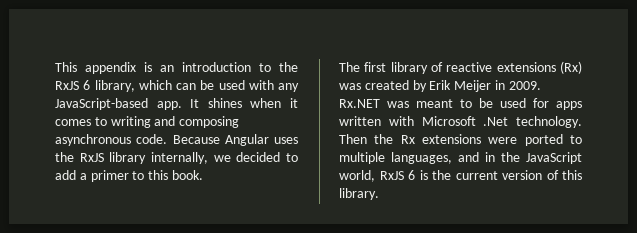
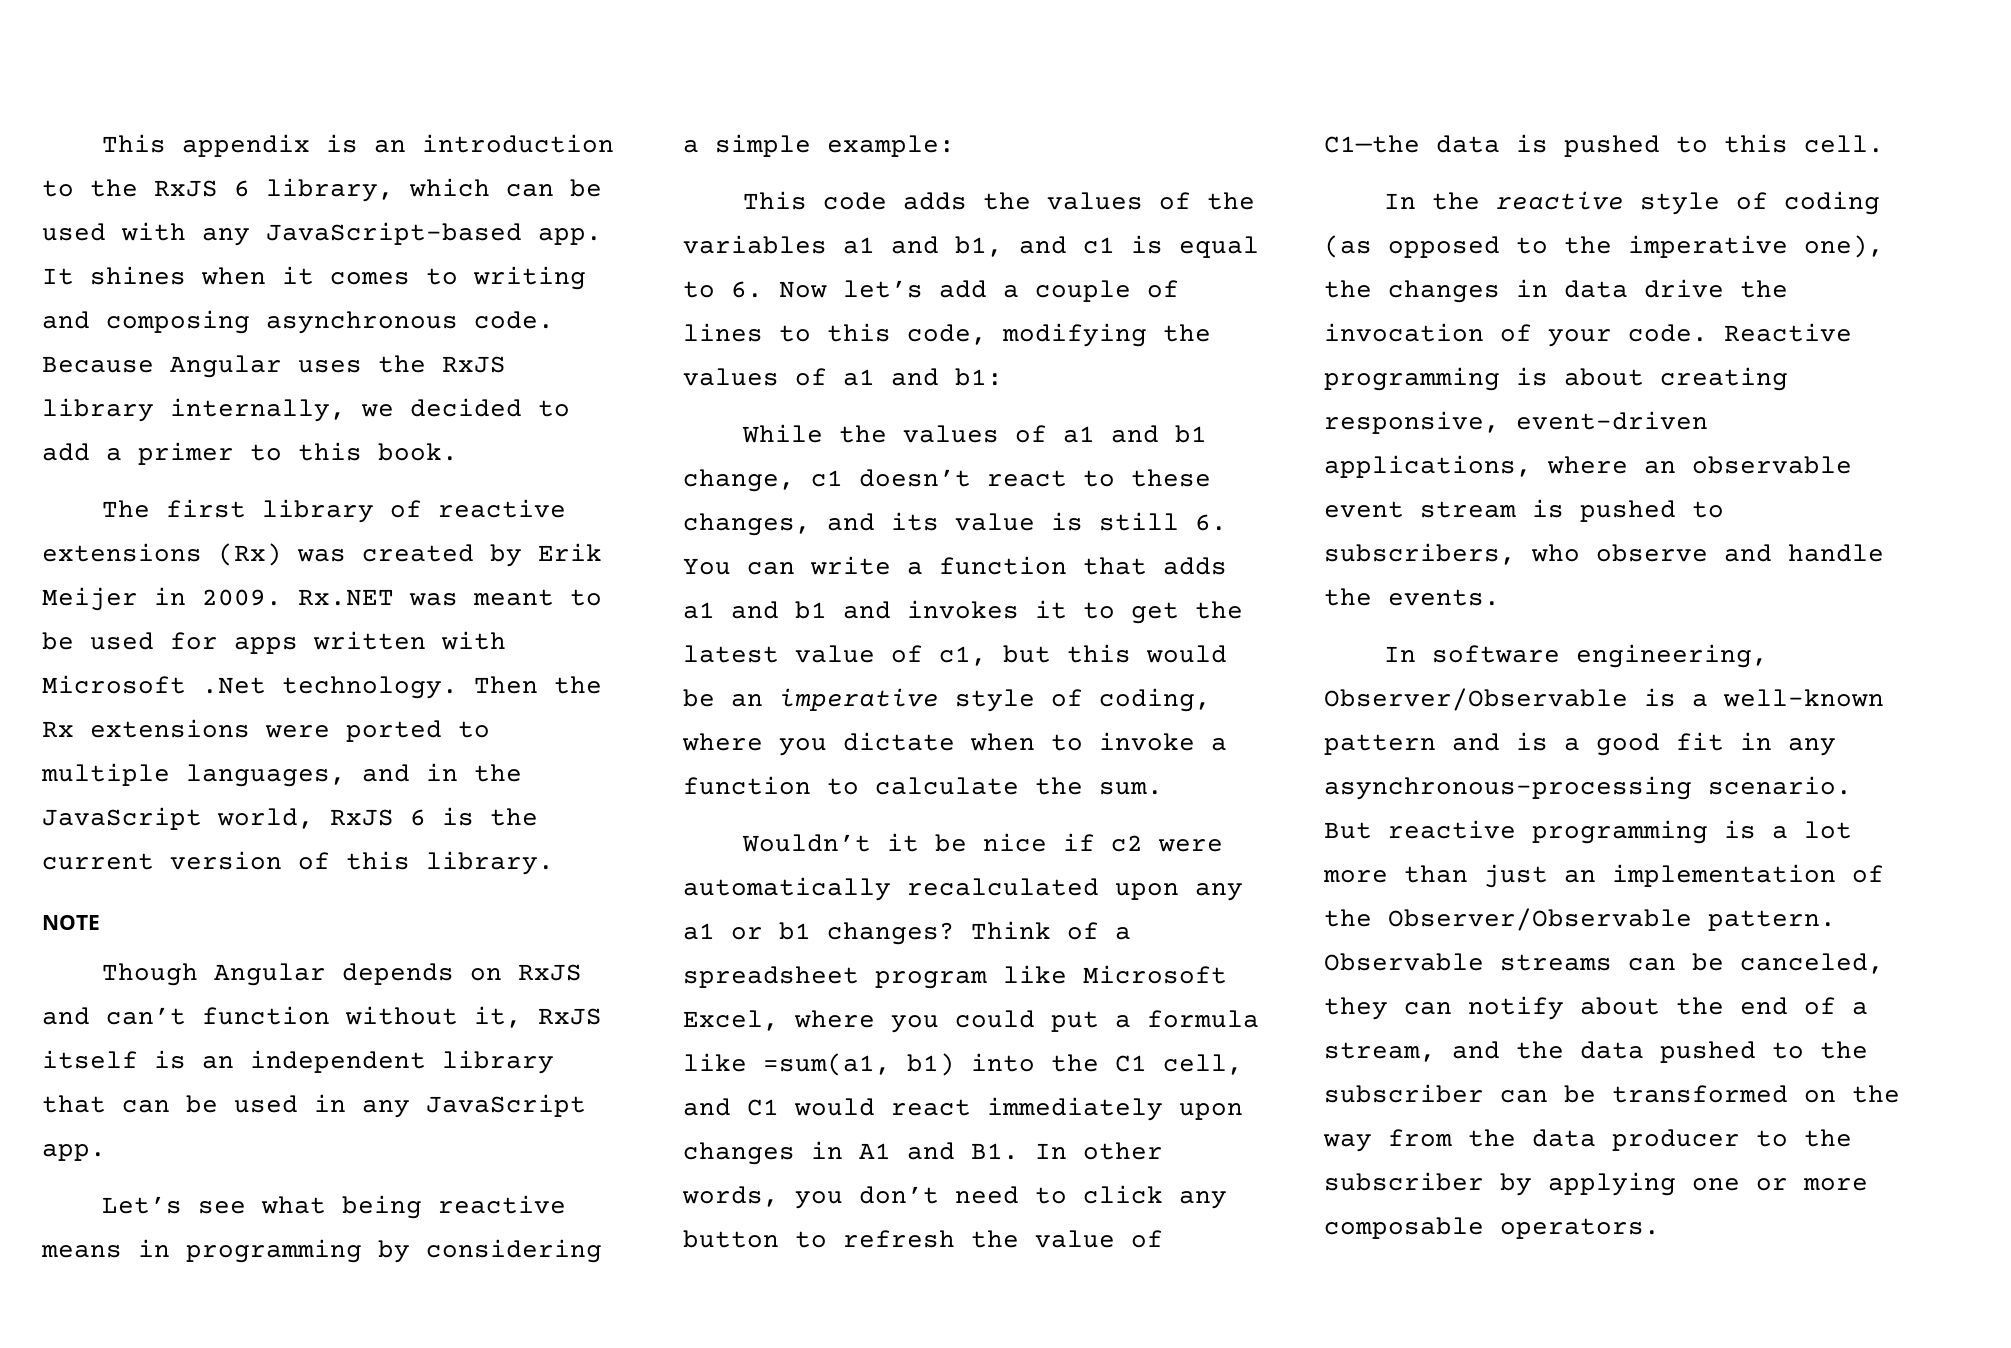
(379, 194) none -> [42,915,100,930] [102,963,583,986] [42,1006,602,1028] [42,1050,554,1074] [42,1094,586,1118] [42,1144,106,1161] [102,1195,567,1219] [41,1239,602,1263] [683,134,955,157] [743,191,1256,210] [683,235,1259,258] [683,280,1179,302] [683,323,1211,347] [683,368,1003,386] [742,424,1208,443] [683,469,1211,492] [683,512,1227,536] [683,556,1227,575] [683,600,1243,624] [683,644,1227,666] [683,688,1211,712] [682,732,1227,756] [683,776,1163,795] [742,833,1224,852] [683,877,1243,901] [683,921,1131,945] [683,965,1227,989] [683,1010,1259,1033] [683,1053,1243,1076] [683,1097,1243,1121] [683,1141,1163,1165] [682,1185,1227,1209] [683,1230,1163,1248] [1324,134,1884,157] [1384,191,1881,215] [1324,235,1884,258] [1324,279,1788,303] [1324,323,1852,347] [1324,367,1788,391] [1324,411,1708,434] [1324,455,1852,478] [1324,499,1724,522] [1324,543,1884,565] [1324,588,1500,606] [1384,644,1769,668] [1324,688,1884,711] [1324,732,1836,756] [1324,776,1852,800] [1324,820,1852,844] [1323,864,1884,888] [1324,908,1836,931] [1324,953,1884,974] [1324,996,1868,1020] [1324,1041,1868,1063] [1324,1084,1900,1103] [1323,1129,1852,1152] [1324,1172,1868,1196] [1324,1217,1660,1239] // NOTE // Though Angular depends on RxJS and can’t function without it, RxJS itself is an independent library that can be used in any JavaScript app. // Let’s see what being reactive means in programming by considering a simple example: // This code adds the values of the variables a1 and b1, and c1 is equal to 6. Now let’s add a couple of lines to this code, modifying the values of a1 and b1: // While the values of a1 and b1 change, c1 doesn’t react to these changes, and its value is still 6. You can write a function that adds a1 and b1 and invokes it to get the latest value of c1, but this would be an imperative style of coding, where you dictate when to invoke a function to calculate the sum. // Wouldn’t it be nice if c2 were automatically recalculated upon any a1 or b1 changes? Think of a spreadsheet program like Microsoft Excel, where you could put a formula like =sum(a1, b1) into the C1 cell, and C1 would react immediately upon changes in A1 and B1. In other words, you don’t need to click any button to refresh the value of C1—the data is pushed to this cell. // In the reactive style of coding (as opposed to the imperative one), the changes in data drive the invocation of your code. Reactive programming is about creating responsive, event-driven applications, where an observable event stream is pushed to subscribers, who observe and handle the events. // In software engineering, Observer/Observable is a well-known pattern and is a good fit in any asynchronous-processing scenario. But reactive programming is a lot more than just an implementation of the Observer/Observable pattern. Observable streams can be canceled, they can notify about the end of a stream, and the data pushed to the subscriber can be transformed on the way from the data producer to the subscriber by applying one or more composable operators.

